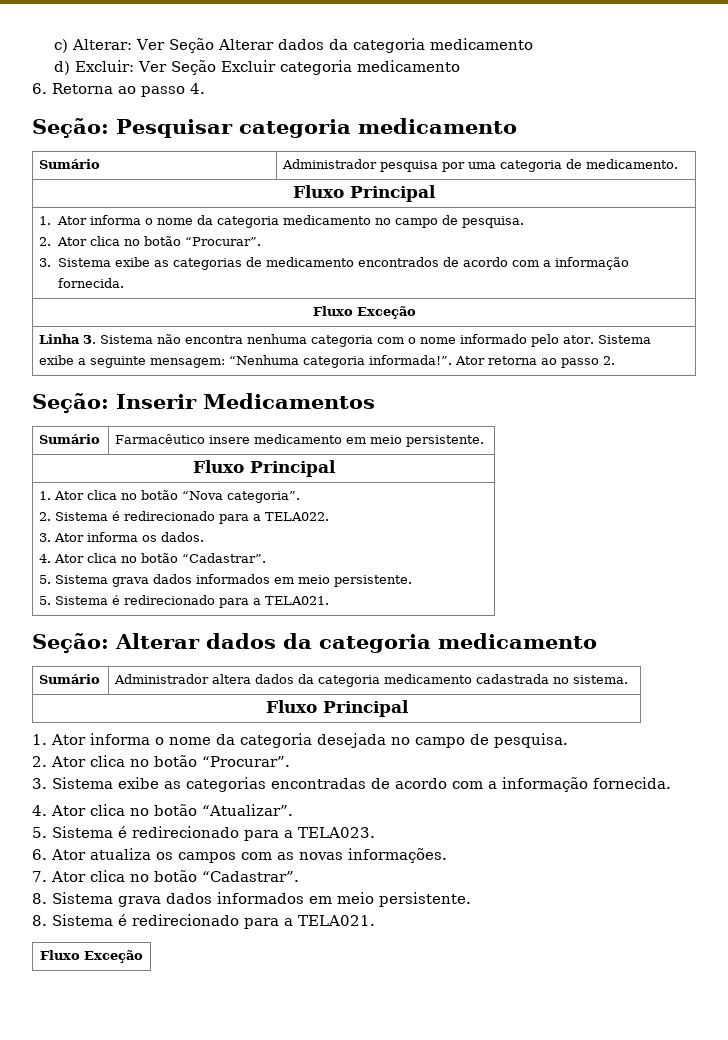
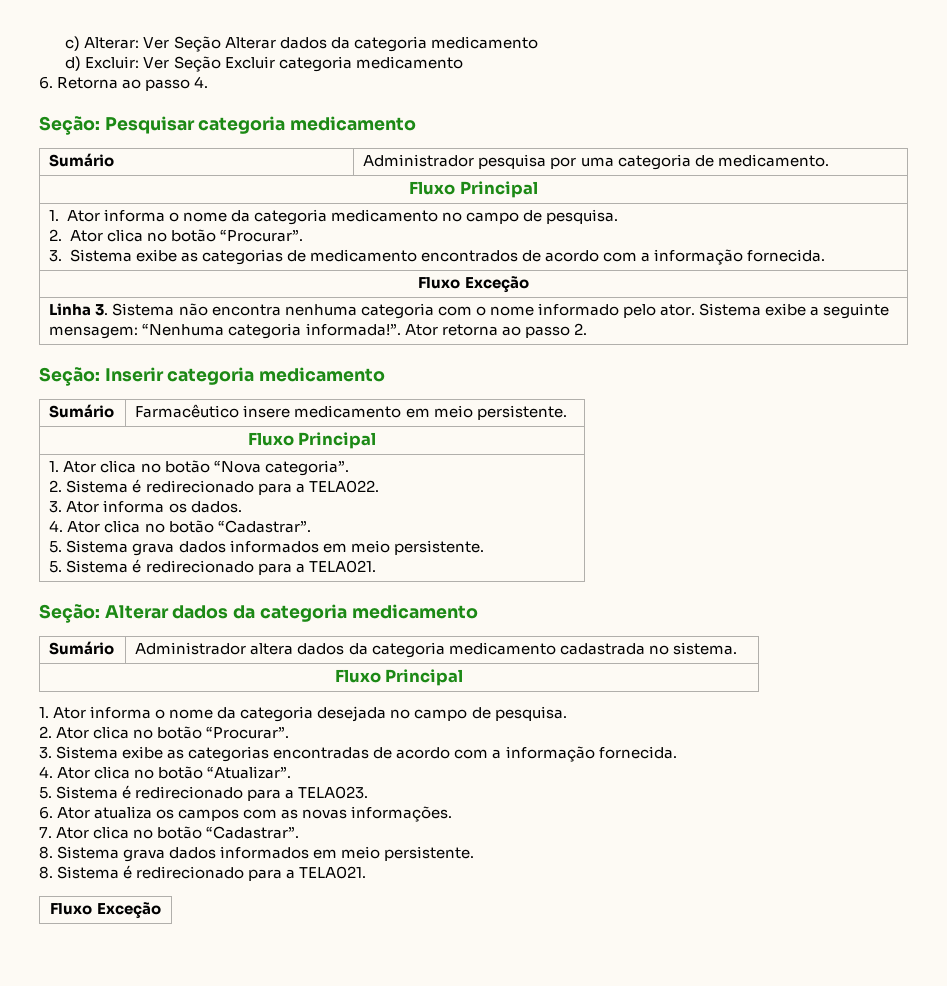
[203,393,375,409] Medicamentos -> [167,367,386,385] categoria medicamento

